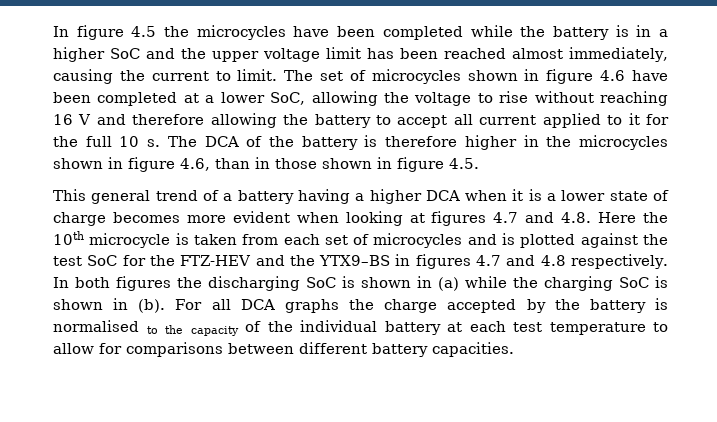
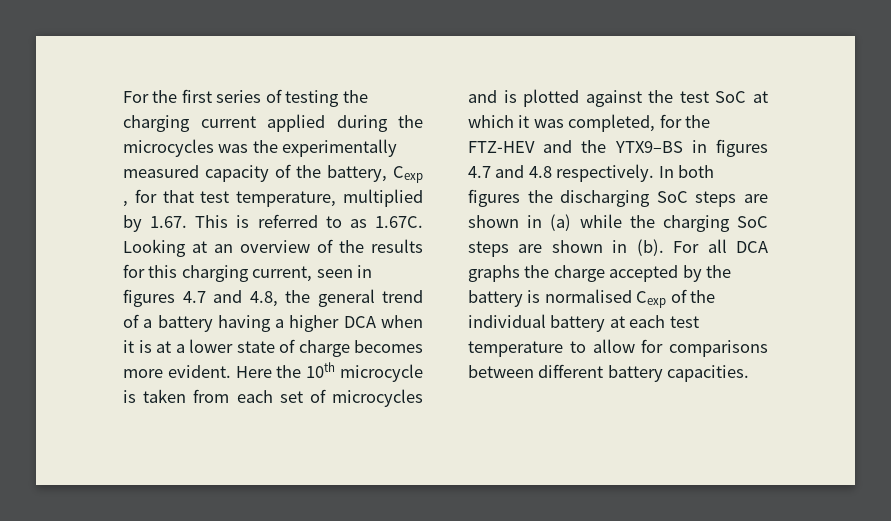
[53,25,669,40] [53,47,669,62] [53,69,668,84] [53,91,668,106] [53,113,670,128] [53,135,668,150] [53,157,479,172] [53,189,86,201] In figure 4.5 the microcycles have been completed while the battery is in a higher SoC and the upper voltage limit has been reached almost immediately, causing the current to limit. The set of microcycles shown in figure 4.6 have been completed at a lower SoC, allowing the voltage to rise without reaching 16 V and therefore allowing the battery to accept all current applied to it for the full 10 s. The DCA of the battery is therefore higher in the microcycles shown in figure 4.6, than in those shown in figure 4.5. // This -> [123,89,368,107] [123,114,423,132] [123,139,398,157] [123,164,423,183] [123,189,423,207] [123,214,423,232] [123,239,423,257] [123,264,373,282] [123,289,310,307] For the first series of testing the charging current applied during the microcycles was the experimentally measured capacity of the battery, Cexp , for that test temperature, multiplied by 1.67. This is referred to as 1.67C. Looking at an overview of the results for this charging current, seen in figures 4.7 and 4.8, the
(542, 195) none -> [156,341,171,353] at
[232,211,592,226] evident when looking at figures 4.7 and 4.8. -> [167,365,231,378] evident.
(118, 260) none -> [753,91,768,103] [468,114,656,132] at which it was completed,
[342,276,355,288] is -> [695,191,768,207] steps are
[655,276,668,288] is -> [468,241,543,257] steps are
[146,325,239,336] to the capacity -> [636,291,667,308] Cexp

